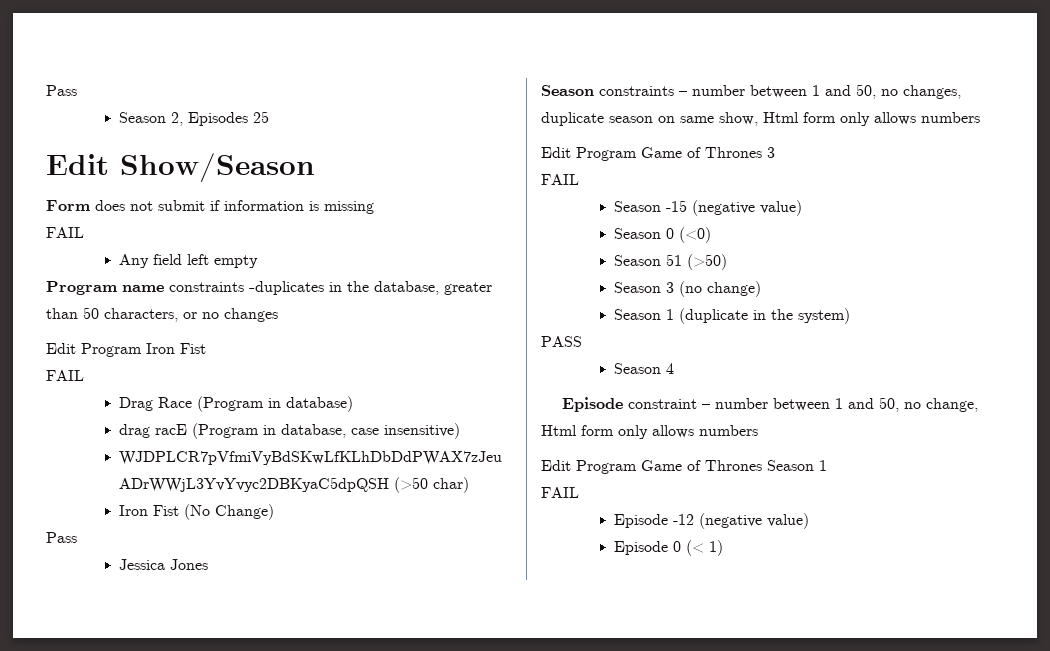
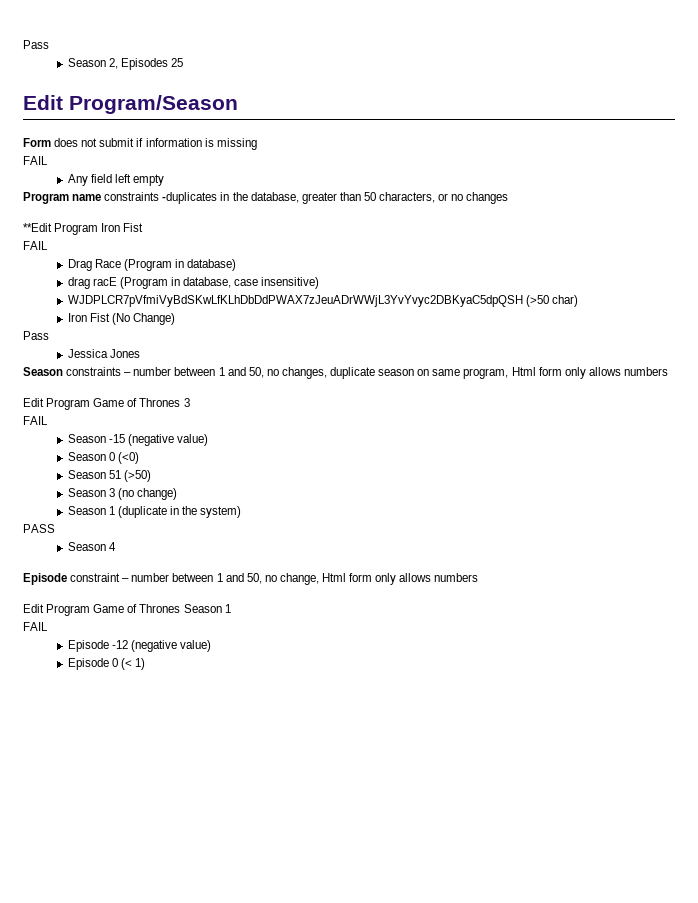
[120,153,315,183] Show/Season -> [69,95,238,114] Program/Season
[46,343,76,354] Edit -> [23,223,52,232] **Edit
[719,112,758,126] show, -> [463,368,509,379] program,

